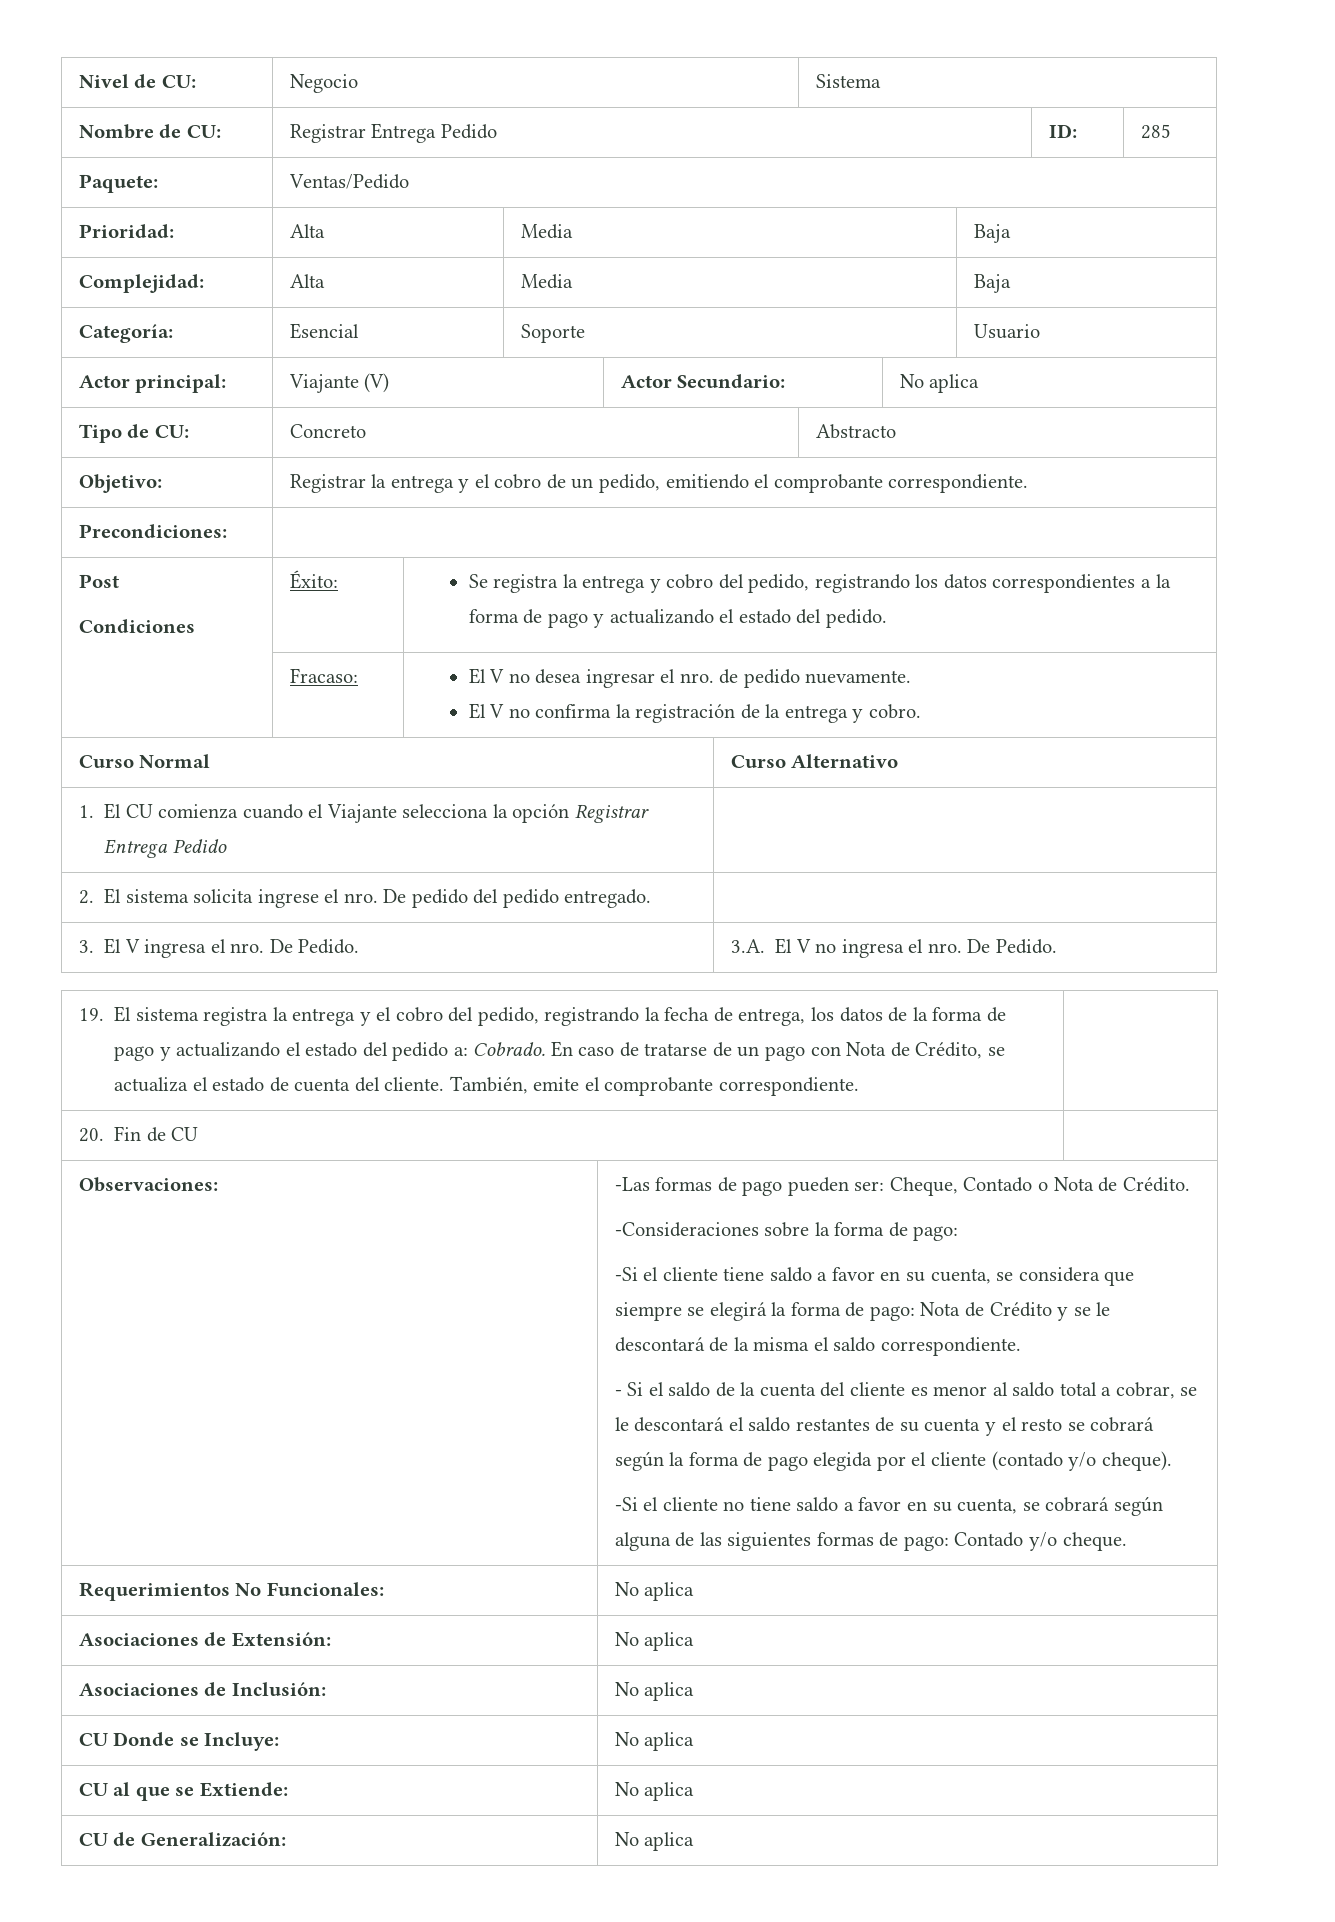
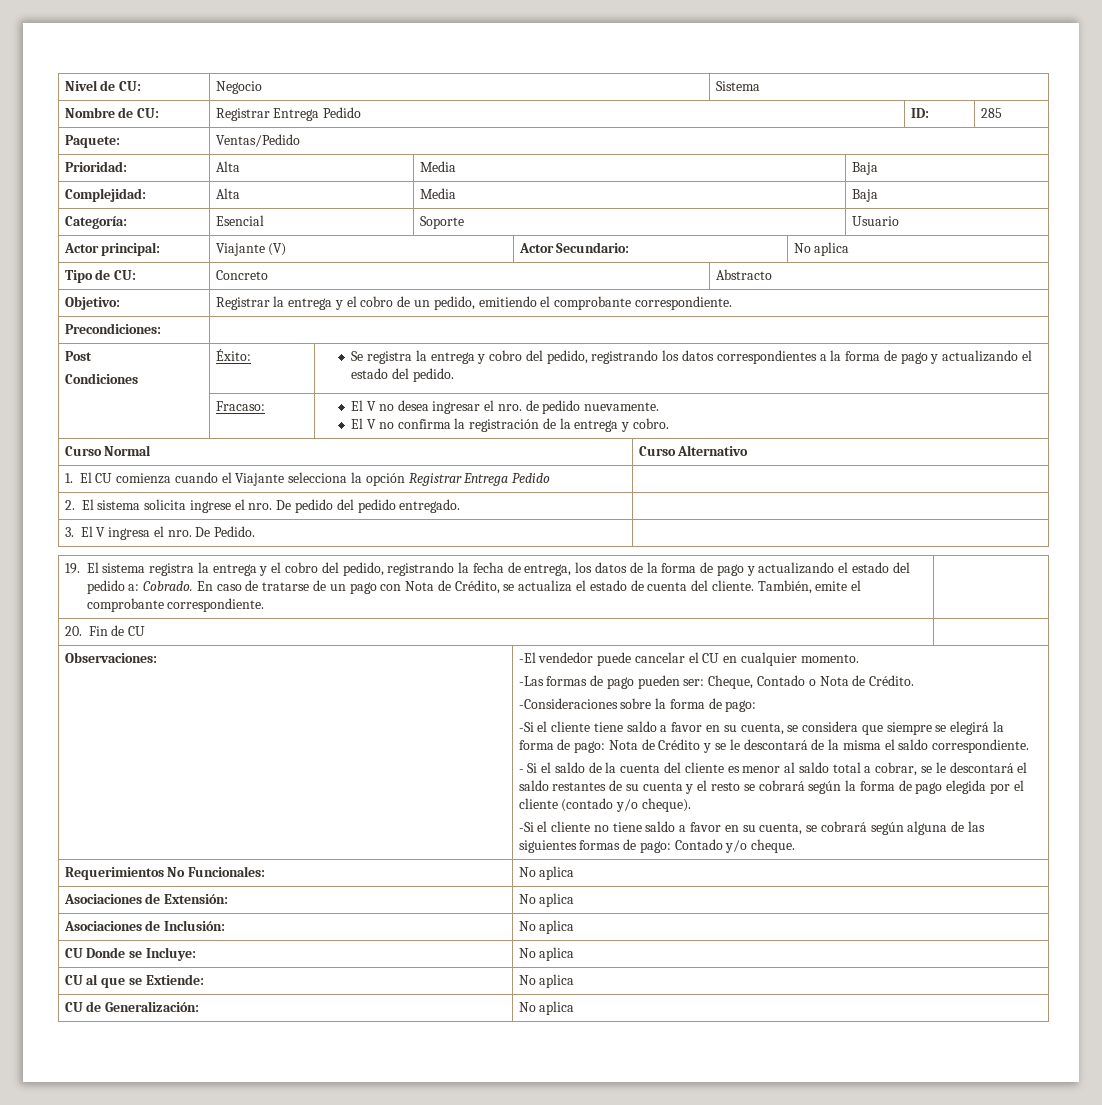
[730,938,1057,958] 3.A. El V no ingresa el nro. De Pedido. -> (256, 531) none
(218, 1184) none -> [518,652,859,666] -El vendedor puede cancelar el CU en cualquier momento. //

